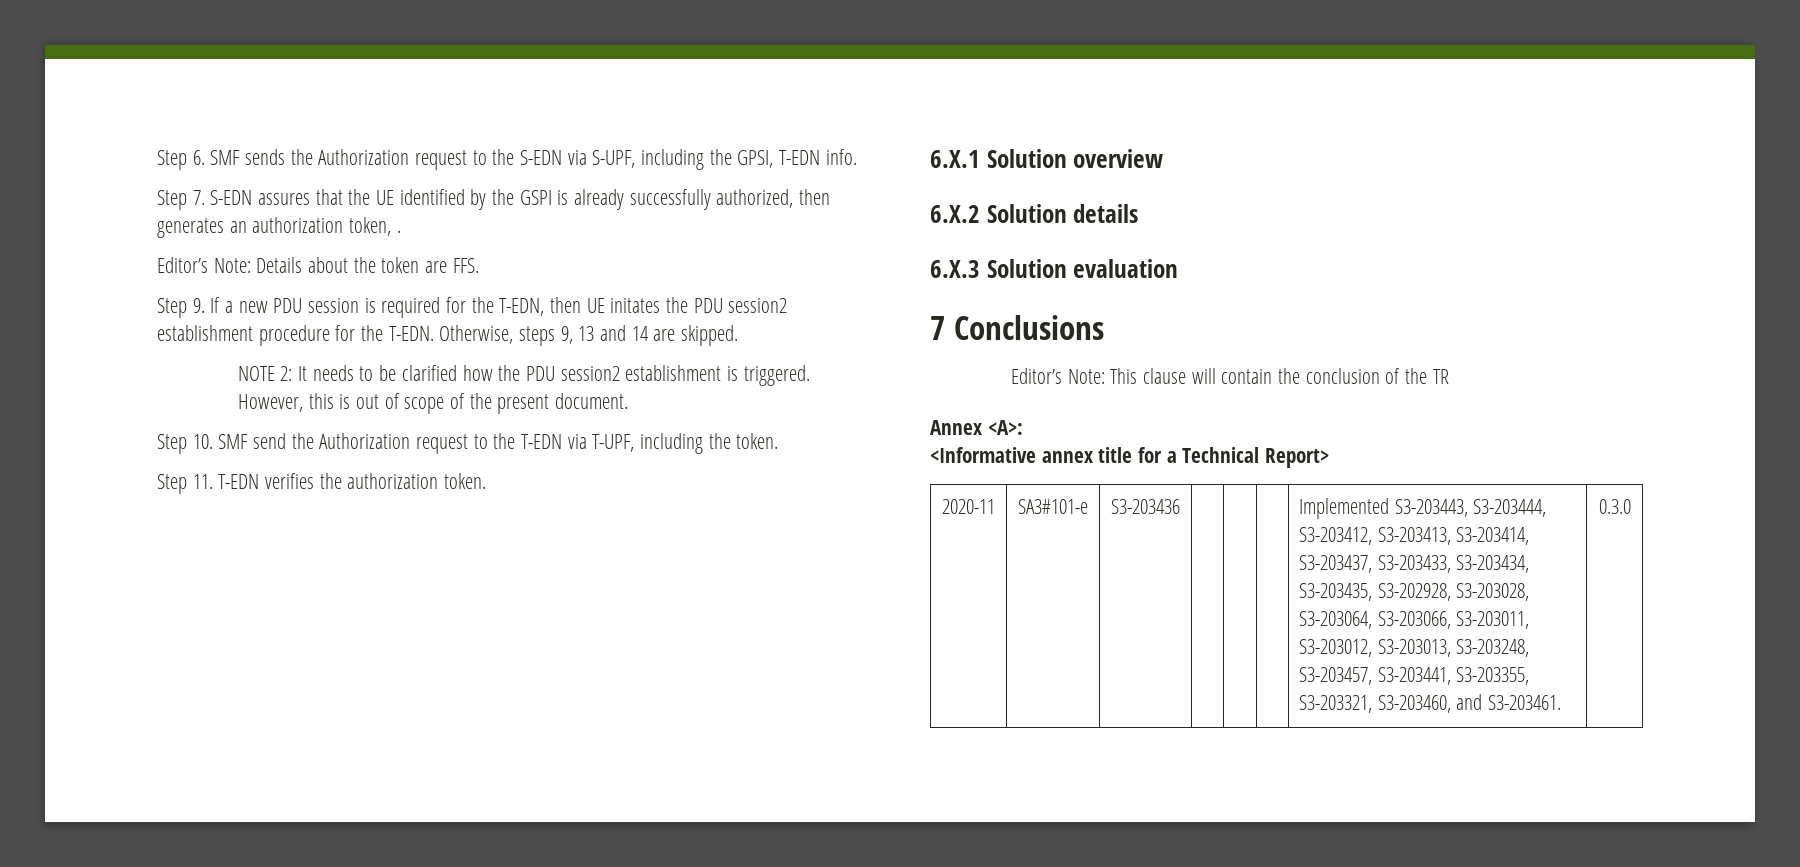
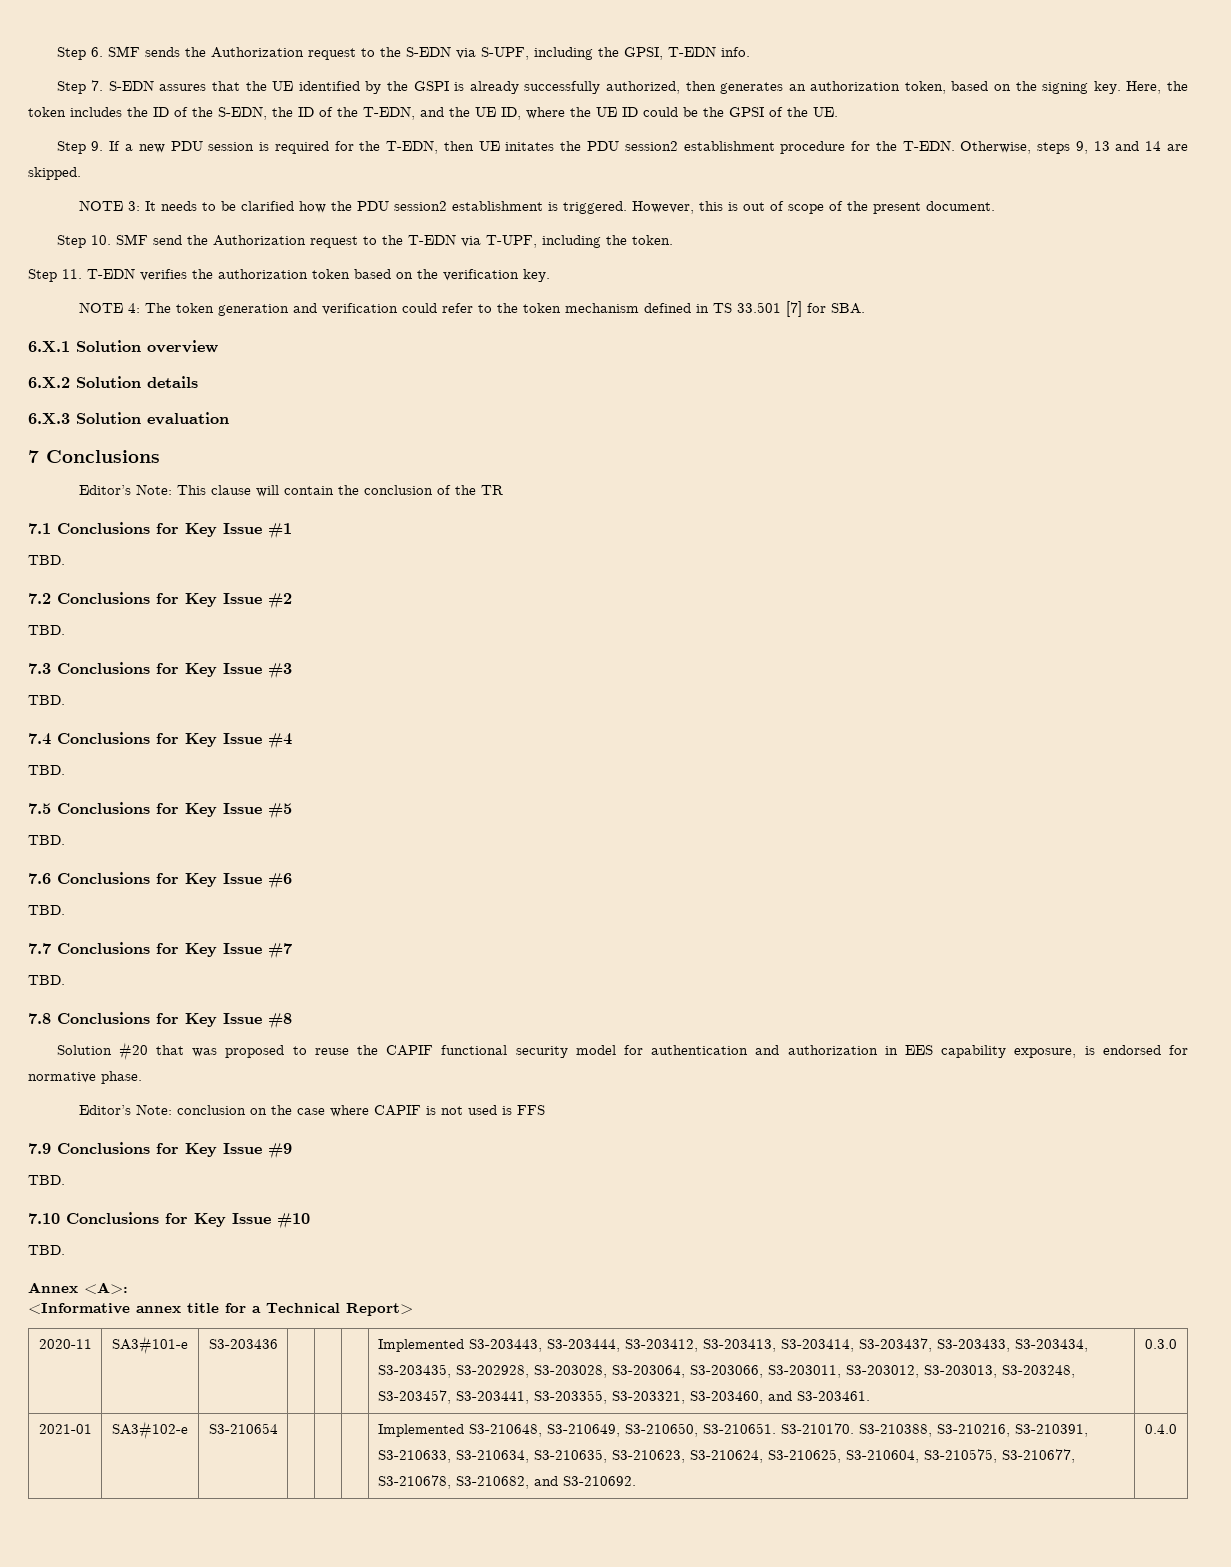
[396,230,401,233] [157,257,479,273] . // Editor’s Note: Details about the token are FFS. -> [951,81,1189,94] [28,106,838,120] based on the signing key. Here, the token includes the ID of the S-EDN, the ID of the T-EDN, and the UE ID, where the UE ID could be the GPSI of the UE.
[280,366,293,381] 2: -> [127,201,140,211] 3:
[444,473,487,489] token. -> [312,269,550,282] [78,301,865,317] token based on the verification key. // NOTE 4: The token generation and verification could refer to the token mechanism defined in TS 33.501 [7] for SBA.
(1449, 376) none -> [28,522,292,539] [28,555,65,565] [28,592,292,609] [28,625,65,635] [28,662,292,679] [28,695,65,705] [28,732,292,749] [28,765,65,775] [28,802,292,819] [28,835,65,845] [28,872,292,889] [28,905,65,915] [28,942,292,959] [28,975,65,985] [28,1012,292,1029] [56,1042,1189,1061] [28,1071,142,1084] [78,1104,545,1117] [28,1142,292,1159] [28,1175,65,1185] [28,1212,310,1229] [28,1245,65,1255] // 7.1 Conclusions for Key Issue #1 // TBD. // 7.2 Conclusions for Key Issue #2 // TBD. // 7.3 Conclusions for Key Issue #3 // TBD. // 7.4 Conclusions for Key Issue #4 // TBD. // 7.5 Conclusions for Key Issue #5 // TBD. // 7.6 Conclusions for Key Issue #6 // TBD. // 7.7 Conclusions for Key Issue #7 // TBD. // 7.8 Conclusions for Key Issue #8 // Solution #20 that was proposed to reuse the CAPIF functional security model for authentication and authorization in EES capability exposure, is endorsed for normative phase. // Editor’s Note: conclusion on the case where CAPIF is not used is FFS // 7.9 Conclusions for Key Issue #9 // TBD. // 7.10 Conclusions for Key Issue #10 // TBD.
(1631, 506) none -> [38,1424,92,1434] [112,1421,188,1440] [208,1423,278,1434] [377,1423,1088,1437] [377,1449,1075,1463] [377,1475,636,1489] [1145,1424,1177,1434] // 2021-01 | SA3#102-e | S3-210654 | | | | Implemented S3-210648, S3-210649, S3-210650, S3-210651. S3-210170. S3-210388, S3-210216, S3-210391, S3-210633, S3-210634, S3-210635, S3-210623, S3-210624, S3-210625, S3-210604, S3-210575, S3-210677, S3-210678, S3-210682, and S3-210692. | 0.4.0

